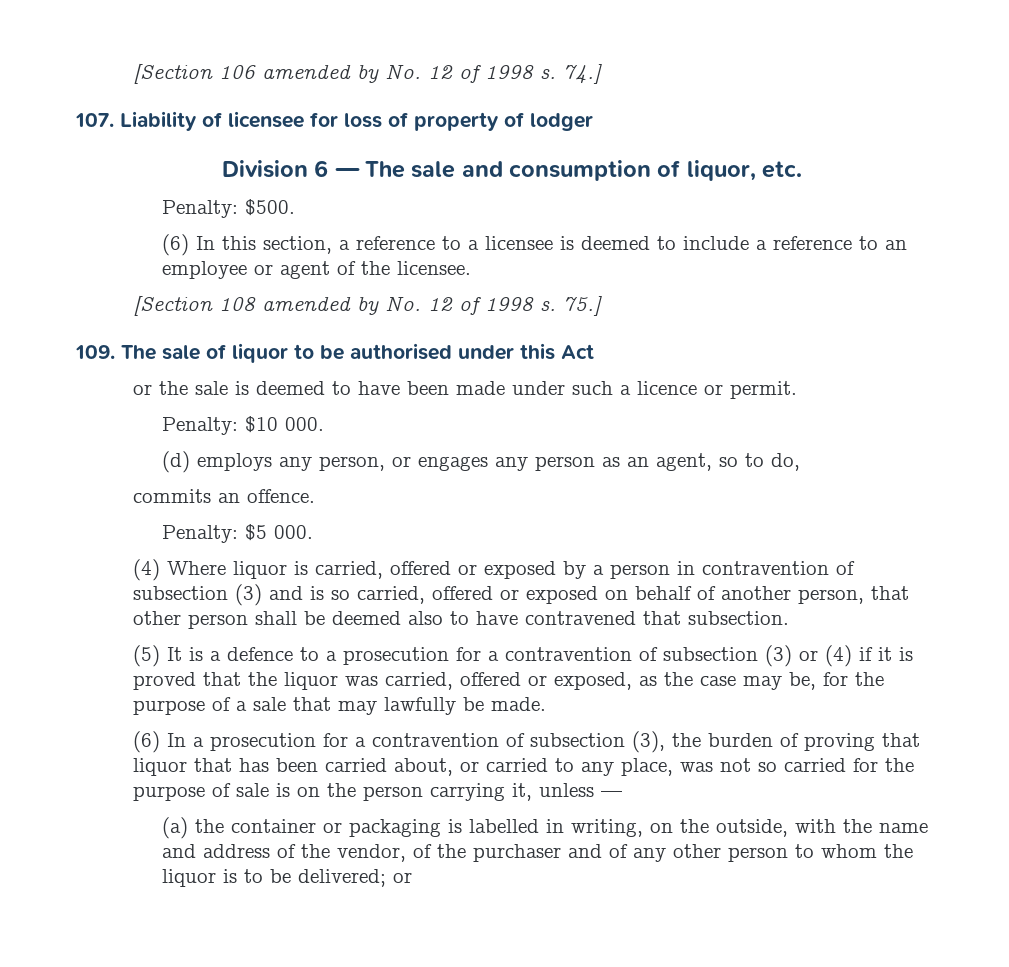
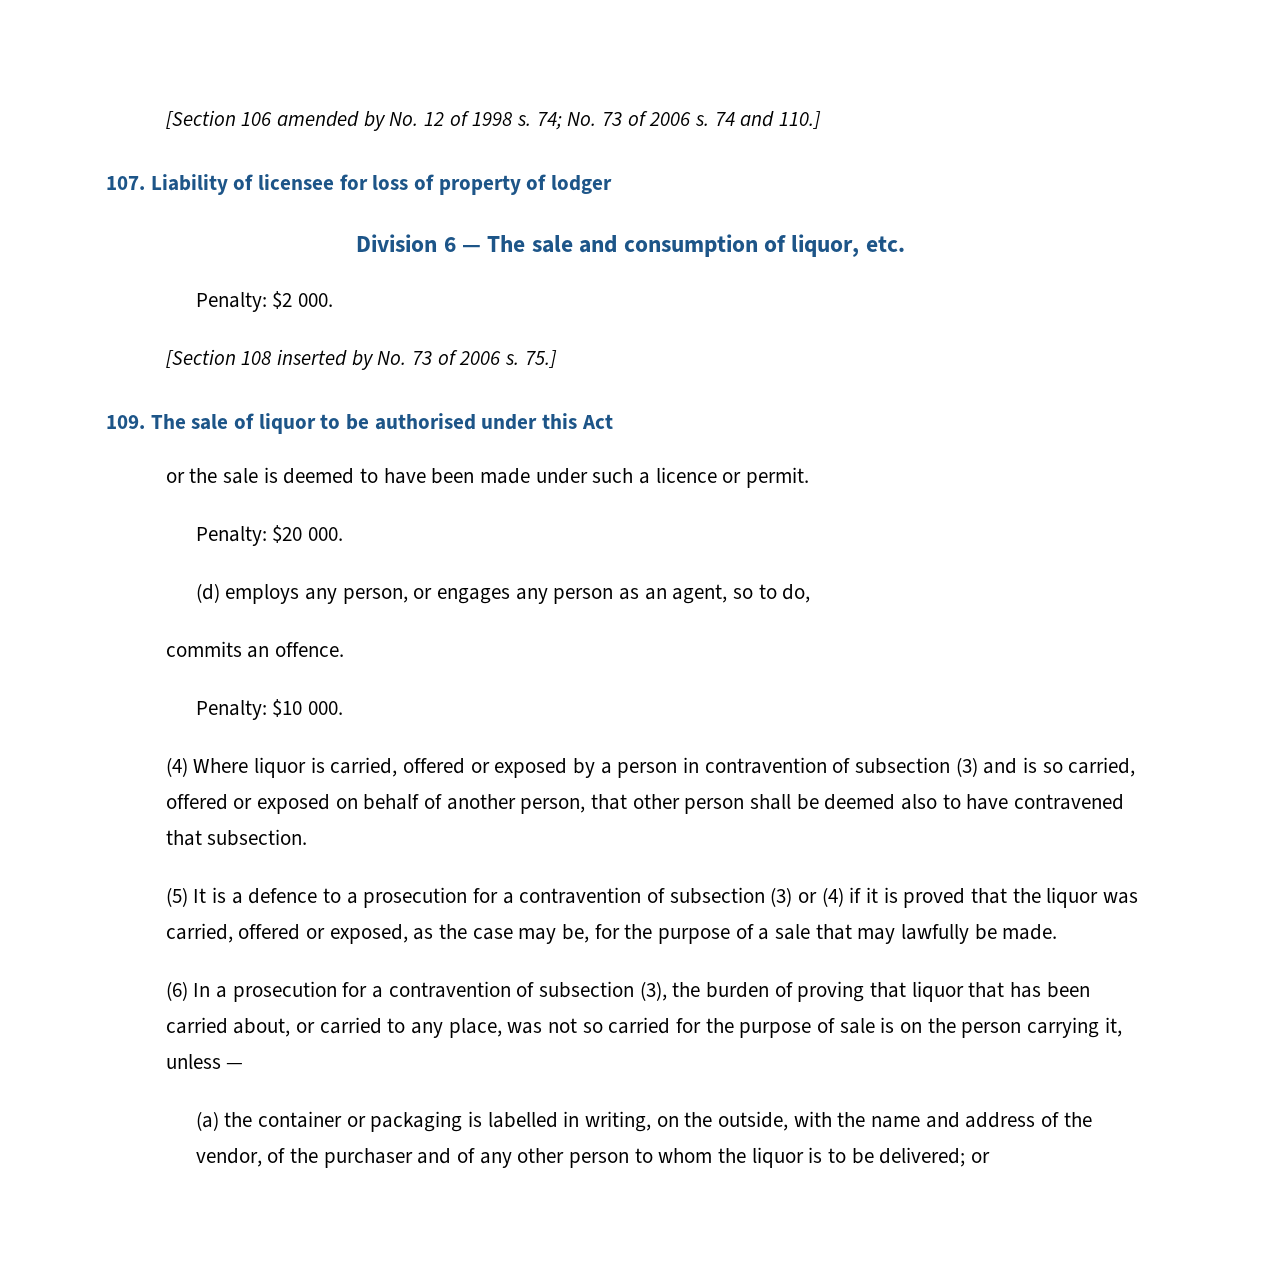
[563,63,603,84] 74.] -> [536,111,822,130] 74; No. 73 of 2006 s. 74 and 110.]
[244,199,295,216] [161,234,907,256] [161,261,471,279] $500. // (6) In this section, a reference to a licensee is deemed to include a reference to an employee or agent of the licensee. -> [272,291,333,309] $2 000.
[262,296,535,315] amended by No. 12 of 1998 -> [277,349,502,370] inserted by No. 73 of 2006
[244,416,278,433] $10 -> [272,525,303,543] $20
[244,524,267,541] $5 -> [272,699,303,717] $10

